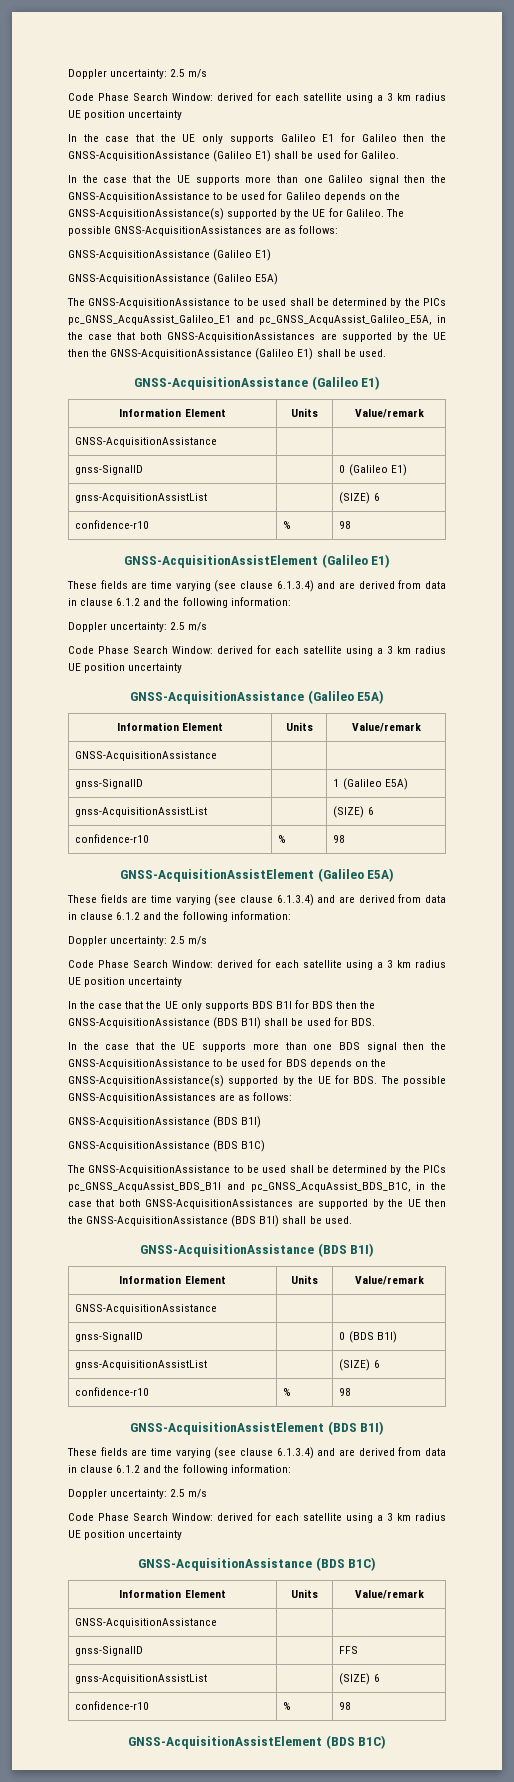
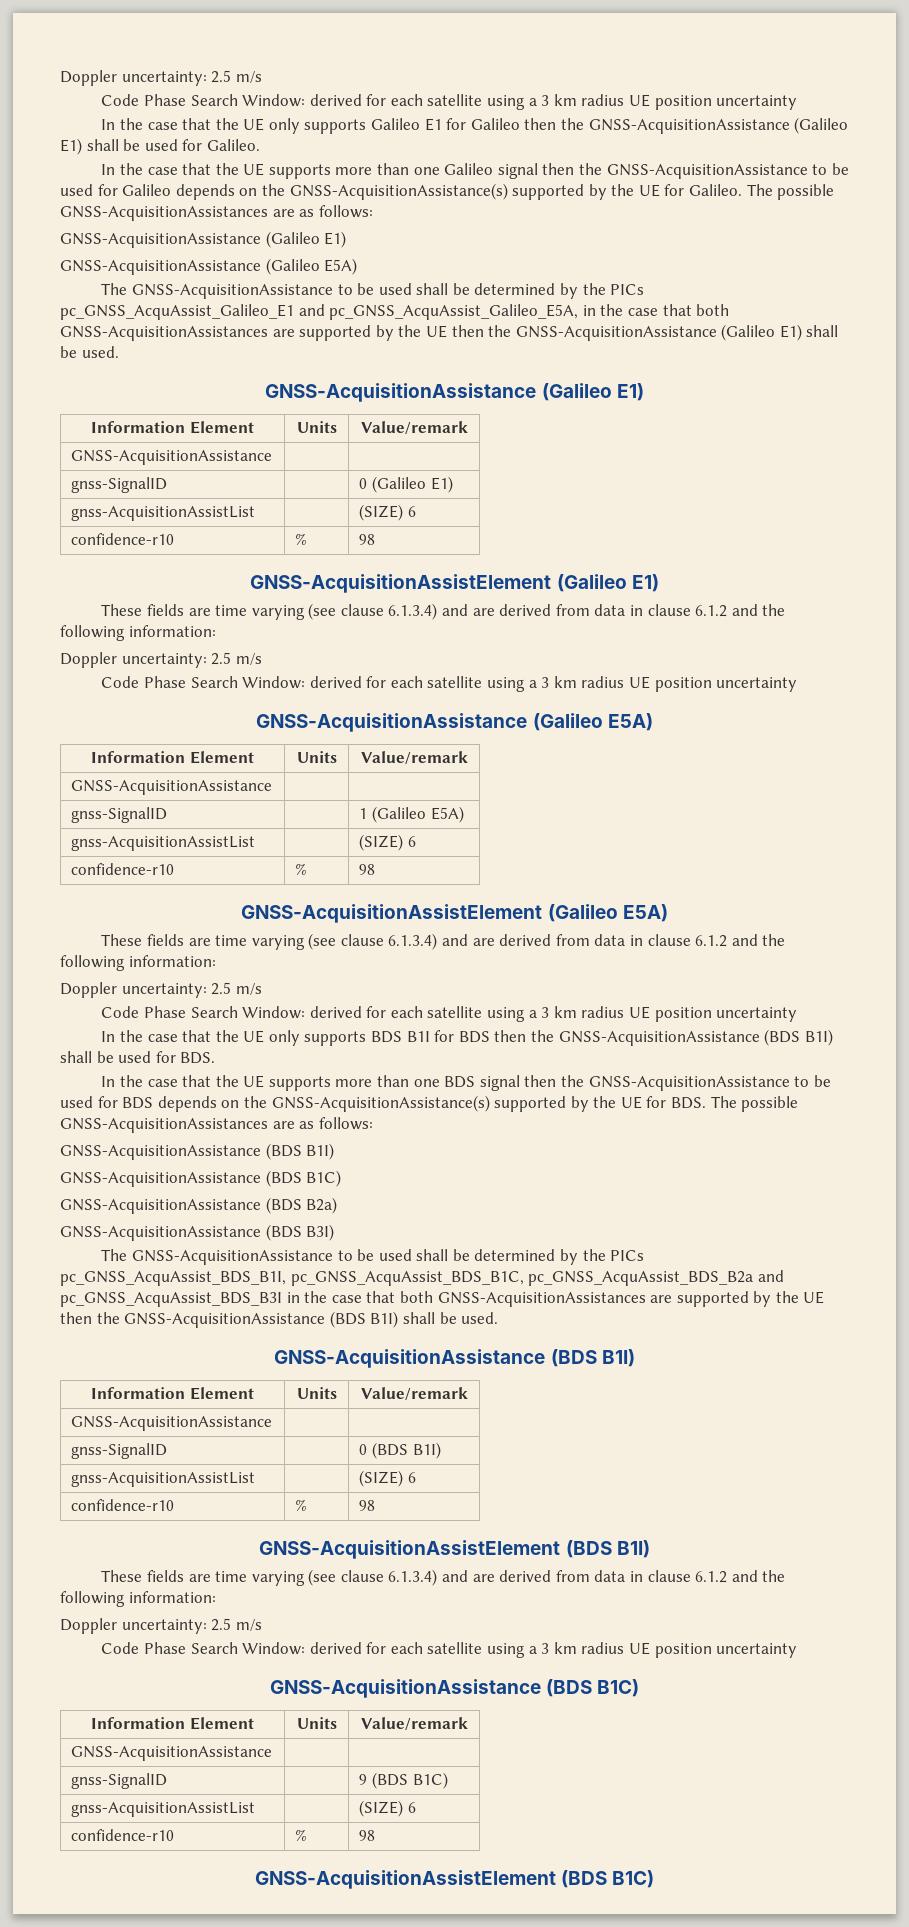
(266, 1146) none -> [60,1197,338,1214] [60,1224,335,1241] // GNSS-AcquisitionAssistance (BDS B2a) // GNSS-AcquisitionAssistance (BDS B3I)
[68,1182,411,1192] pc_GNSS_AcquAssist_BDS_B1I and pc_GNSS_AcquAssist_BDS_B1C, -> [60,1270,784,1286] [60,1292,282,1307] pc_GNSS_AcquAssist_BDS_B1I, pc_GNSS_AcquAssist_BDS_B1C, pc_GNSS_AcquAssist_BDS_B2a and pc_GNSS_AcquAssist_BDS_B3I
[339,1646,359,1654] FFS -> [359,1772,448,1789] 9 (BDS B1C)

